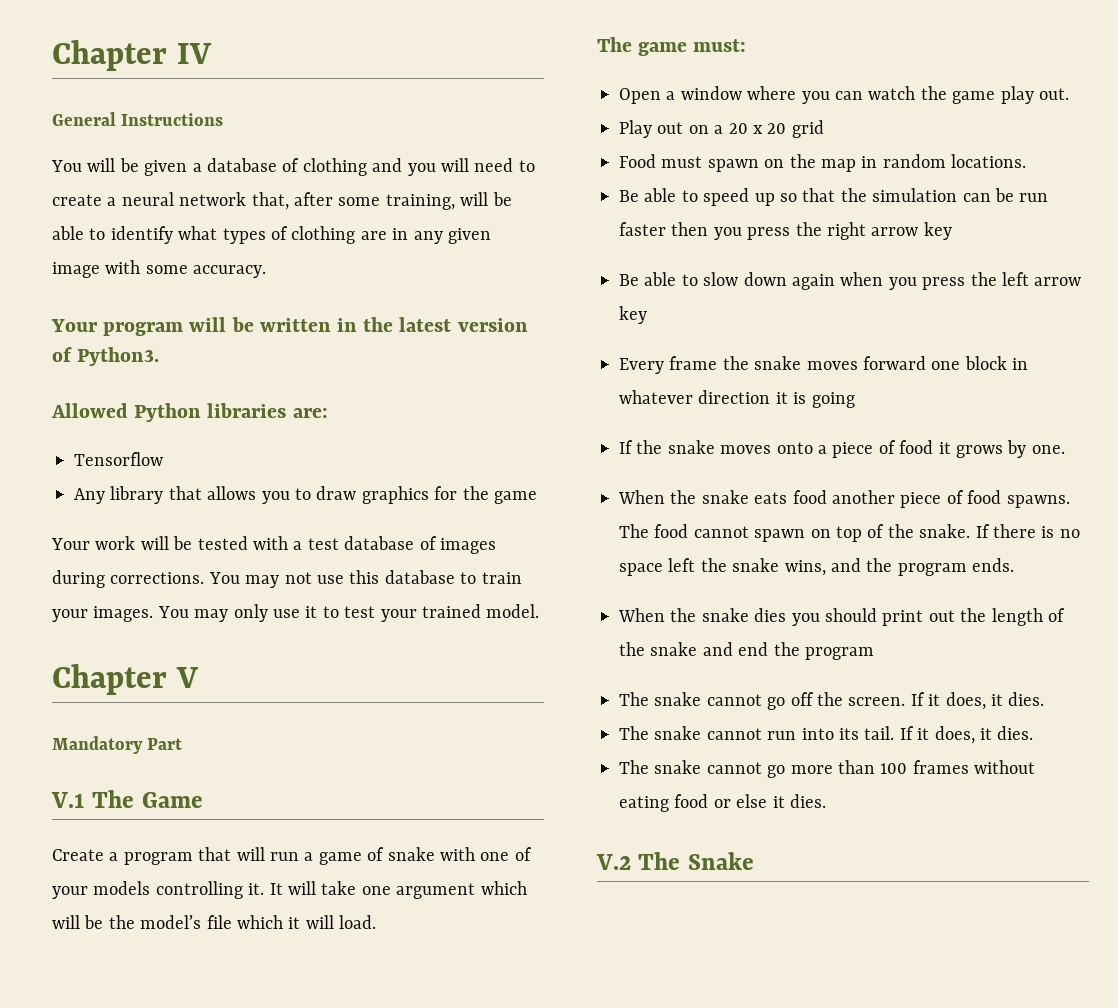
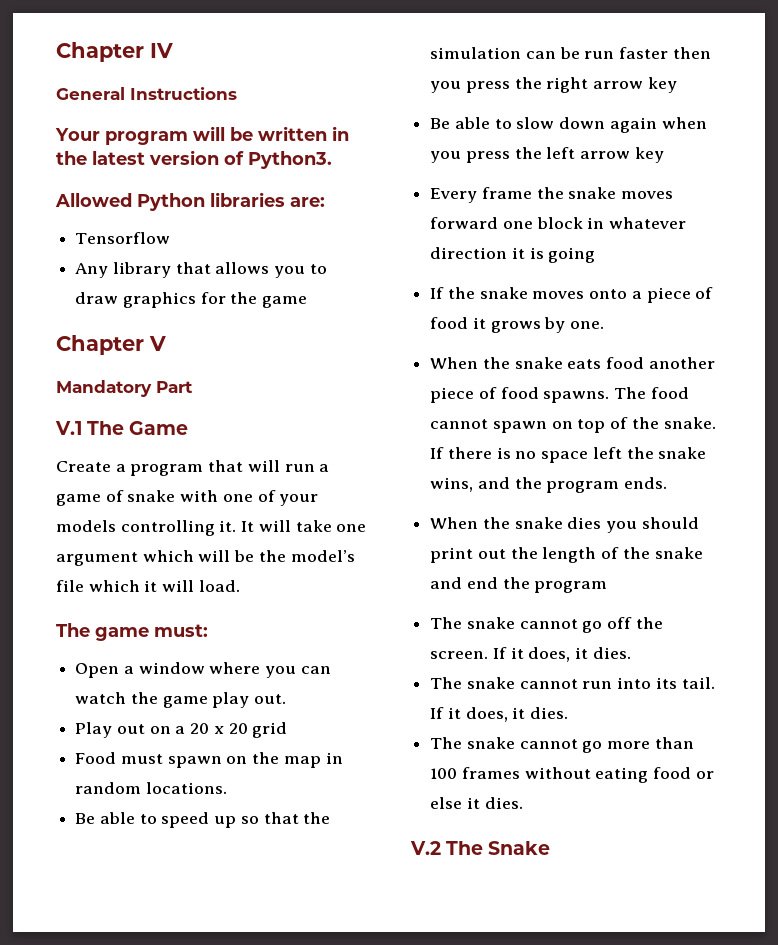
[51,158,535,176] [52,192,512,210] [52,226,491,244] [52,260,267,278] // You will be given a database of clothing and you will need to create a neural network that, after some training, will be able to identify what types of clothing are in any given image with some accuracy. -> (237, 93) none
[51,536,496,554] [52,570,522,588] [52,604,540,622] // Your work will be tested with a test database of images during corrections. You may not use this database to train your images. You may only use it to test your trained model. -> (308, 302) none

